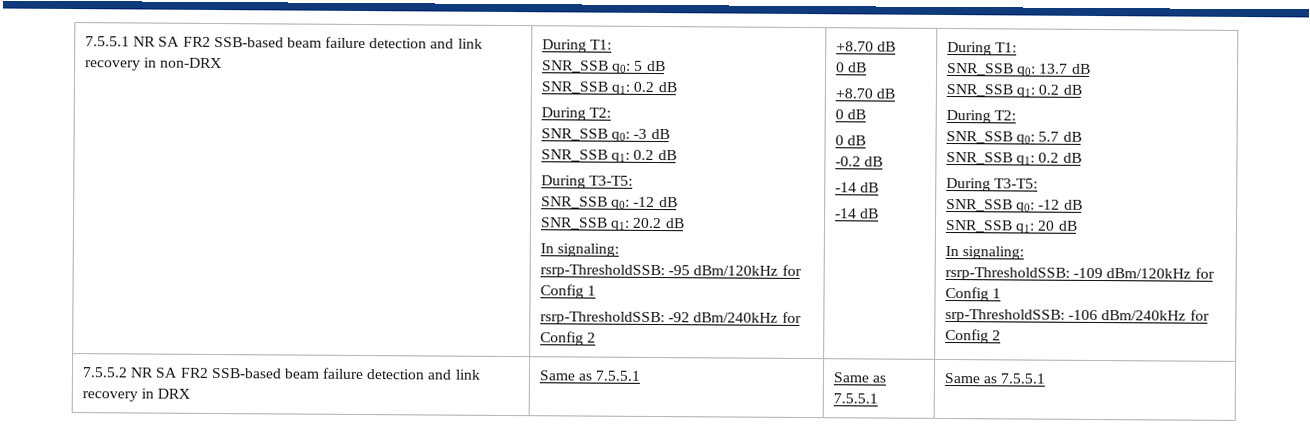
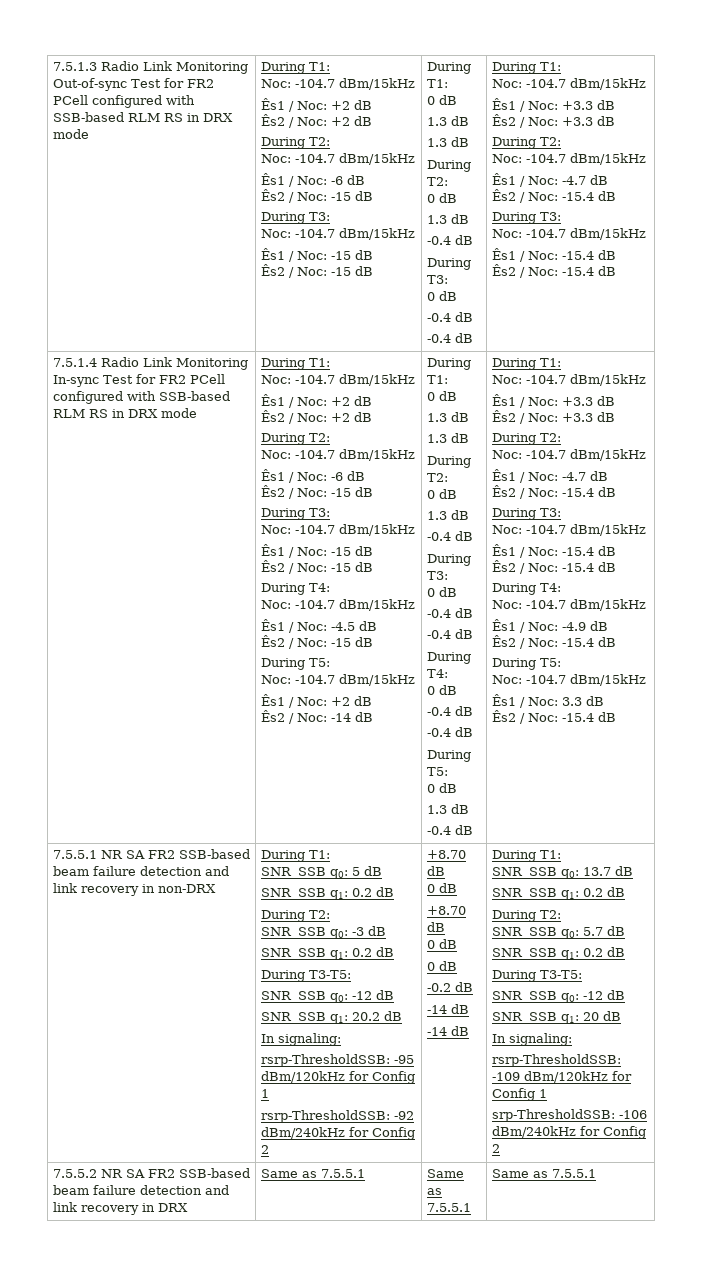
(84, 41) none -> [52,61,248,74] [52,78,214,91] [52,95,195,108] [52,112,233,122] [52,129,89,139] [260,62,330,74] [260,78,415,90] [260,98,372,112] [260,114,372,128] [260,137,330,149] [260,153,415,165] [260,173,365,187] [260,189,373,203] [260,212,330,224] [260,228,415,240] [260,248,373,262] [260,264,373,278] [426,62,471,74] [426,79,448,88] [426,95,457,105] [426,116,469,126] [426,137,469,147] [426,160,471,172] [426,177,448,186] [426,193,457,203] [426,214,469,224] [426,235,473,245] [426,258,471,270] [426,275,448,284] [426,291,457,301] [426,312,473,322] [426,333,473,343] [491,62,561,74] [491,78,646,90] [491,98,615,112] [491,114,615,128] [491,137,561,149] [491,153,646,165] [491,173,608,187] [491,189,616,203] [491,212,561,224] [491,228,646,240] [491,248,616,262] [491,264,616,278] [52,357,248,370] [52,374,225,387] [52,391,230,404] [52,408,197,418] [260,358,330,370] [260,374,415,386] [260,394,372,408] [260,410,372,424] [260,433,330,445] [260,449,415,461] [260,469,365,483] [260,485,373,499] [260,508,330,520] [260,524,415,536] [260,544,373,558] [260,560,373,574] [260,583,330,595] [260,599,415,611] [260,619,377,633] [260,635,373,649] [260,658,330,670] [260,674,415,686] [260,694,372,708] [260,710,373,724] [426,358,471,370] [426,375,448,384] [426,391,457,401] [426,412,469,422] [426,433,469,443] [426,456,471,468] [426,473,448,482] [426,489,457,499] [426,510,469,520] [426,531,473,541] [426,554,471,566] [426,571,448,580] [426,587,457,597] [426,608,473,618] [426,629,473,639] [426,652,471,664] [426,669,448,678] [426,685,457,695] [426,706,473,716] [426,727,473,737] [426,750,471,762] [426,767,448,776] [426,783,457,793] [426,804,469,814] [426,825,473,835] [491,358,561,370] [491,374,646,386] [491,394,615,408] [491,410,615,424] [491,433,561,445] [491,449,646,461] [491,469,608,483] [491,485,616,499] [491,508,561,520] [491,524,646,536] [491,544,616,558] [491,560,616,574] [491,583,561,595] [491,599,646,611] [491,619,608,633] [491,635,616,649] [491,658,561,670] [491,674,646,686] [491,694,604,708] [491,710,616,724] 7.5.1.3 Radio Link Monitoring Out-of-sync Test for FR2 PCell configured with SSB-based RLM RS in DRX mode | During T1: // Noc: -104.7 dBm/15kHz // Ês1 / Noc: +2 dB // Ês2 / Noc: +2 dB // During T2: // Noc: -104.7 dBm/15kHz // Ês1 / Noc: -6 dB // Ês2 / Noc: -15 dB // During T3: // Noc: -104.7 dBm/15kHz // Ês1 / Noc: -15 dB // Ês2 / Noc: -15 dB | During T1: // 0 dB // 1.3 dB // 1.3 dB // During T2: // 0 dB // 1.3 dB // -0.4 dB // During T3: // 0 dB // -0.4 dB // -0.4 dB | During T1: // Noc: -104.7 dBm/15kHz // Ês1 / Noc: +3.3 dB // Ês2 / Noc: +3.3 dB // During T2: // Noc: -104.7 dBm/15kHz // Ês1 / Noc: -4.7 dB // Ês2 / Noc: -15.4 dB // During T3: // Noc: -104.7 dBm/15kHz // Ês1 / Noc: -15.4 dB // Ês2 / Noc: -15.4 dB // 7.5.1.4 Radio Link Monitoring In-sync Test for FR2 PCell configured with SSB-based RLM RS in DRX mode | During T1: // Noc: -104.7 dBm/15kHz // Ês1 / Noc: +2 dB // Ês2 / Noc: +2 dB // During T2: // Noc: -104.7 dBm/15kHz // Ês1 / Noc: -6 dB // Ês2 / Noc: -15 dB // During T3: // Noc: -104.7 dBm/15kHz // Ês1 / Noc: -15 dB // Ês2 / Noc: -15 dB // During T4: // Noc: -104.7 dBm/15kHz // Ês1 / Noc: -4.5 dB // Ês2 / Noc: -15 dB // During T5: // Noc: -104.7 dBm/15kHz // Ês1 / Noc: +2 dB // Ês2 / Noc: -14 dB | During T1: // 0 dB // 1.3 dB // 1.3 dB // During T2: // 0 dB // 1.3 dB // -0.4 dB // During T3: // 0 dB // -0.4 dB // -0.4 dB // During T4: // 0 dB // -0.4 dB // -0.4 dB // During T5: // 0 dB // 1.3 dB // -0.4 dB | During T1: // Noc: -104.7 dBm/15kHz // Ês1 / Noc: +3.3 dB // Ês2 / Noc: +3.3 dB // During T2: // Noc: -104.7 dBm/15kHz // Ês1 / Noc: -4.7 dB // Ês2 / Noc: -15.4 dB // During T3: // Noc: -104.7 dBm/15kHz // Ês1 / Noc: -15.4 dB // Ês2 / Noc: -15.4 dB // During T4: // Noc: -104.7 dBm/15kHz // Ês1 / Noc: -4.9 dB // Ês2 / Noc: -15.4 dB // During T5: // Noc: -104.7 dBm/15kHz // Ês1 / Noc: 3.3 dB // Ês2 / Noc: -15.4 dB //

